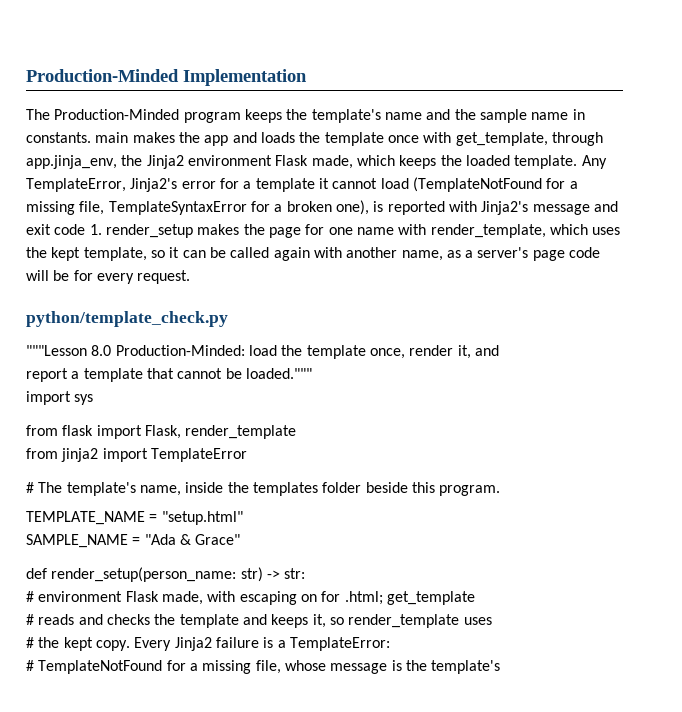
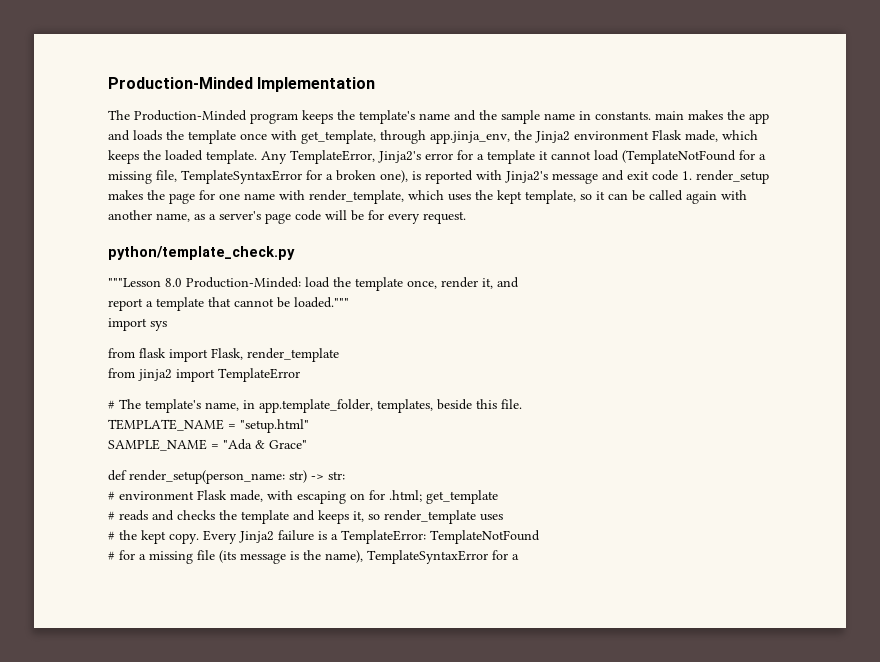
[185,482,362,496] inside the templates folder -> [243,399,433,413] in app.template_folder, templates,
[439,485,501,496] program. -> [501,399,522,409] file.
[26,660,326,674] // # TemplateNotFound for a missing file, whose -> [430,530,540,544] [108,550,236,564] TemplateNotFound // # for a missing file (its
[431,660,501,674] template's -> [325,550,519,564] name), TemplateSyntaxError for a

